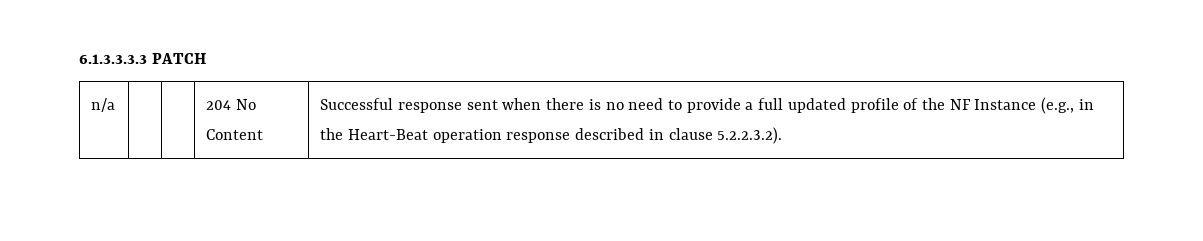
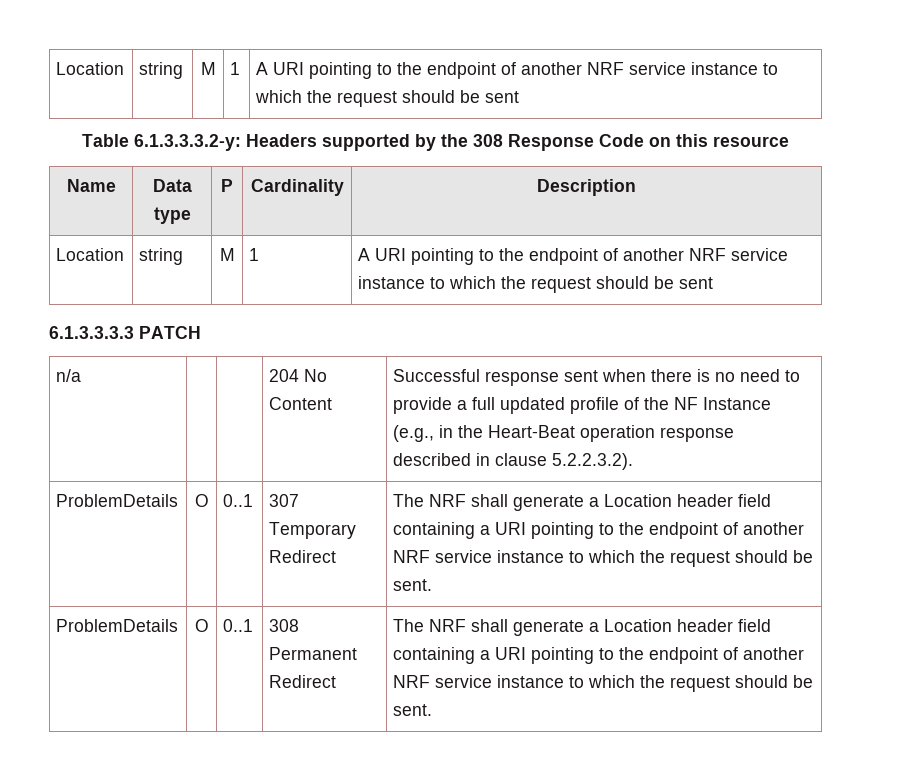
(79, 59) none -> [56,62,125,75] [139,62,184,79] [200,62,216,75] [230,62,241,75] [256,62,779,79] [255,90,520,107] [82,134,789,151] [66,179,116,192] [152,179,192,192] [153,207,191,224] [221,179,233,192] [250,179,344,196] [537,179,636,196] [56,248,125,261] [139,248,184,265] [219,248,235,261] [249,248,260,261] [358,248,789,265] [358,276,714,293] Location | string | M | 1 | A URI pointing to the endpoint of another NRF service instance to which the request should be sent // Table 6.1.3.3.3.2-y: Headers supported by the 308 Response Code on this resource // Name | Data type | P | Cardinality | Description // Location | string | M | 1 | A URI pointing to the endpoint of another NRF service instance to which the request should be sent //
(783, 135) none -> [56,494,179,507] [194,494,209,507] [223,494,254,507] [269,494,300,507] [269,522,357,539] [269,550,337,563] [393,494,772,511] [393,522,805,539] [393,550,814,567] [393,579,433,591] [56,619,179,632] [194,619,209,632] [223,619,254,632] [269,619,300,632] [269,647,358,660] [269,675,337,688] [393,619,772,636] [393,647,805,664] [393,675,814,692] [393,704,433,716] // ProblemDetails | O | 0..1 | 307 Temporary Redirect | The NRF shall generate a Location header field containing a URI pointing to the endpoint of another NRF service instance to which the request should be sent. // ProblemDetails | O | 0..1 | 308 Permanent Redirect | The NRF shall generate a Location header field containing a URI pointing to the endpoint of another NRF service instance to which the request should be sent.

